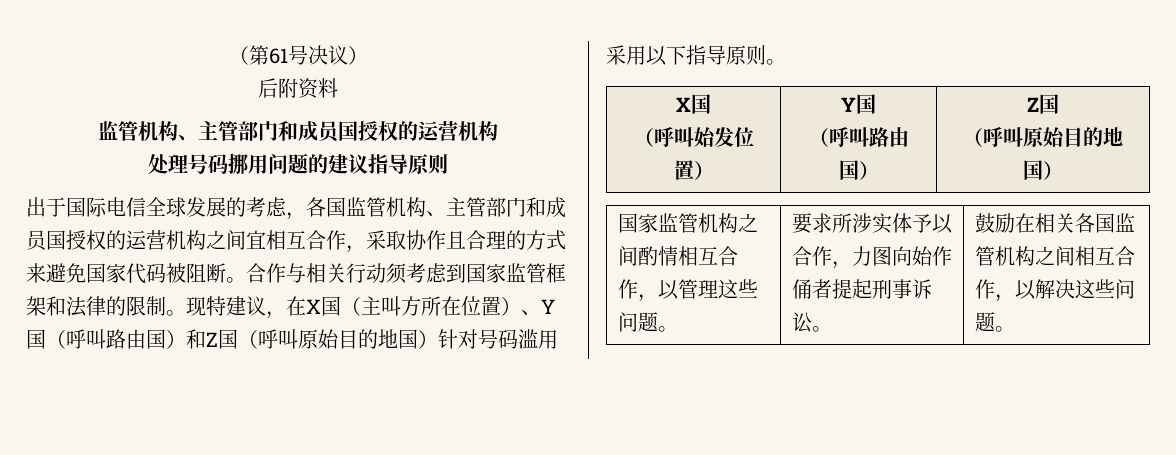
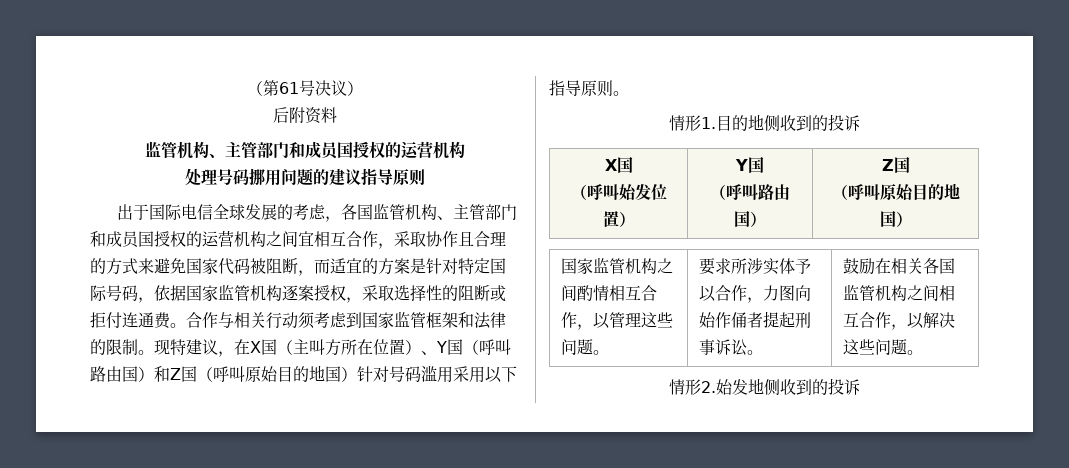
(226, 273) none -> [298,258,506,276] [90,284,506,303] [90,312,171,329] ，而适宜的方案是针对特定国际号码，依据国家监管机构逐案授权，采取选择性的阻断或拒付连通费
(786, 62) none -> [668,114,860,131] // 情形1.目的地侧收到的投诉
(1015, 329) none -> [668,378,860,395] // 情形2.始发地侧收到的投诉

